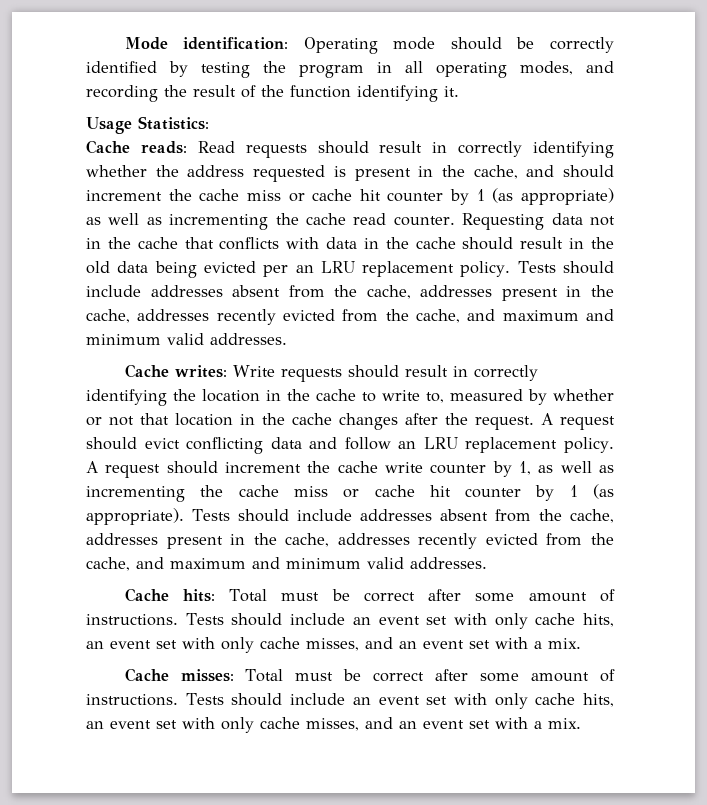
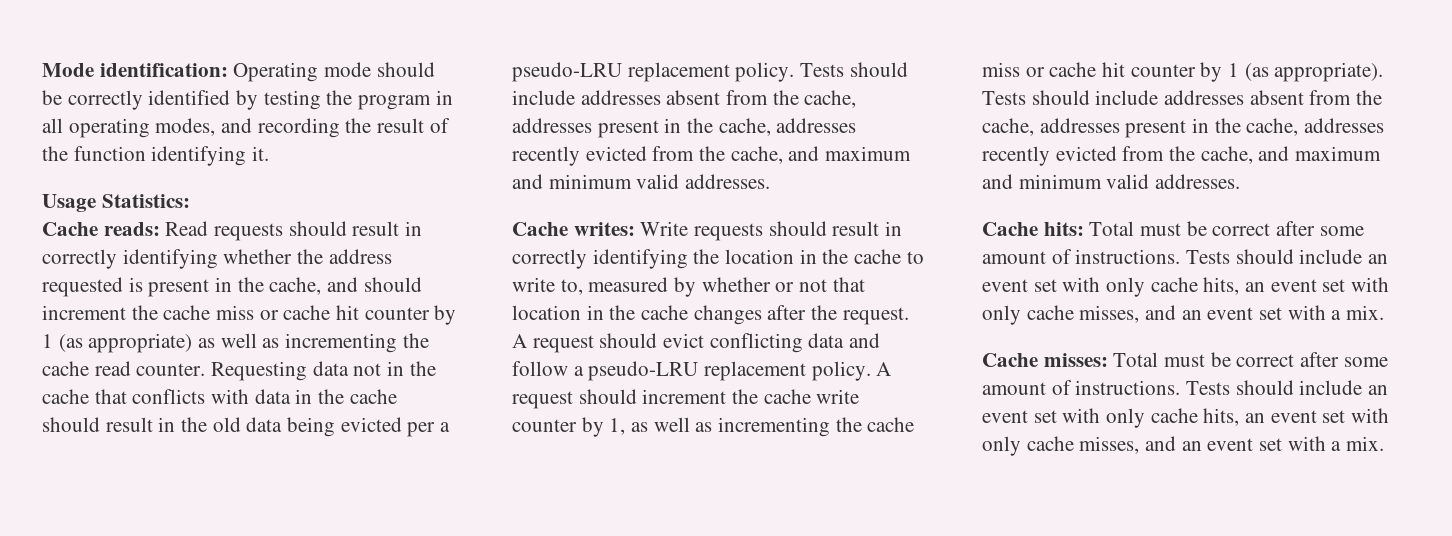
[295,261,355,273] an LRU -> [440,422,451,432] [512,62,622,82] a pseudo-LRU
[398,437,458,449] an LRU -> [573,361,699,381] a pseudo-LRU

